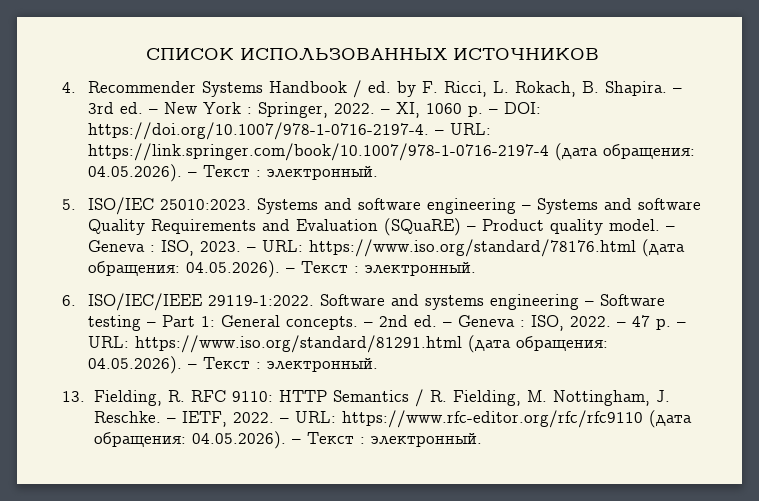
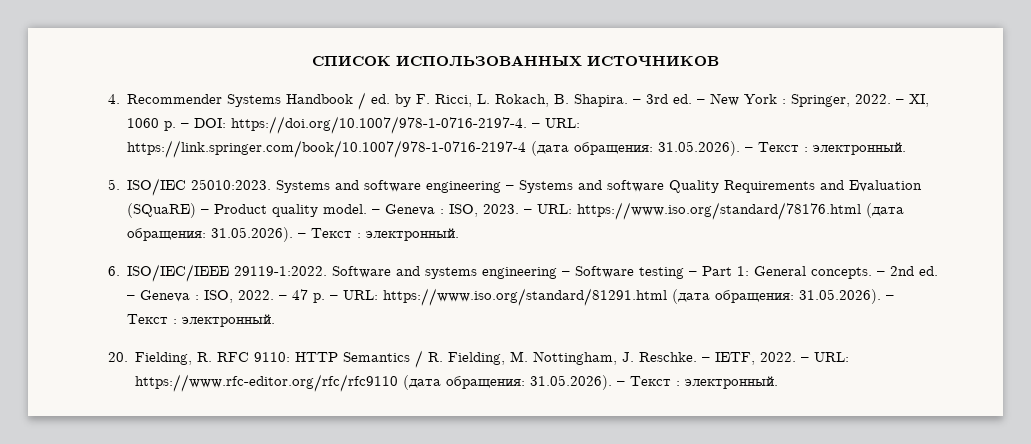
[87,164,182,182] 04.05.2026). -> [658,141,741,156] 31.05.2026).
[185,260,280,278] 04.05.2026). -> [211,227,294,242] 31.05.2026).
[87,356,378,374] [62,391,86,402] 04.05.2026). – Текст : электронный. // 13. -> [799,289,895,304] [127,314,276,327] [107,352,128,362] 31.05.2026). – Текст : электронный. // 20.
[191,431,286,449] 04.05.2026). -> [530,375,613,390] 31.05.2026).

